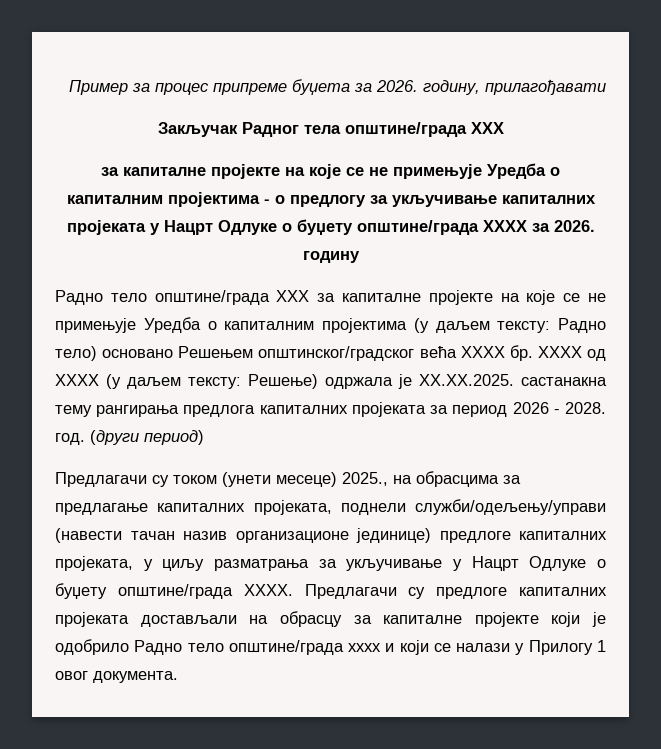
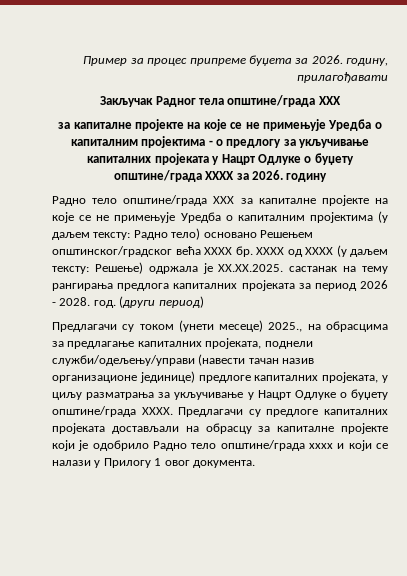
[521,377,607,386] састанакна -> [289,266,357,272] састанак на

